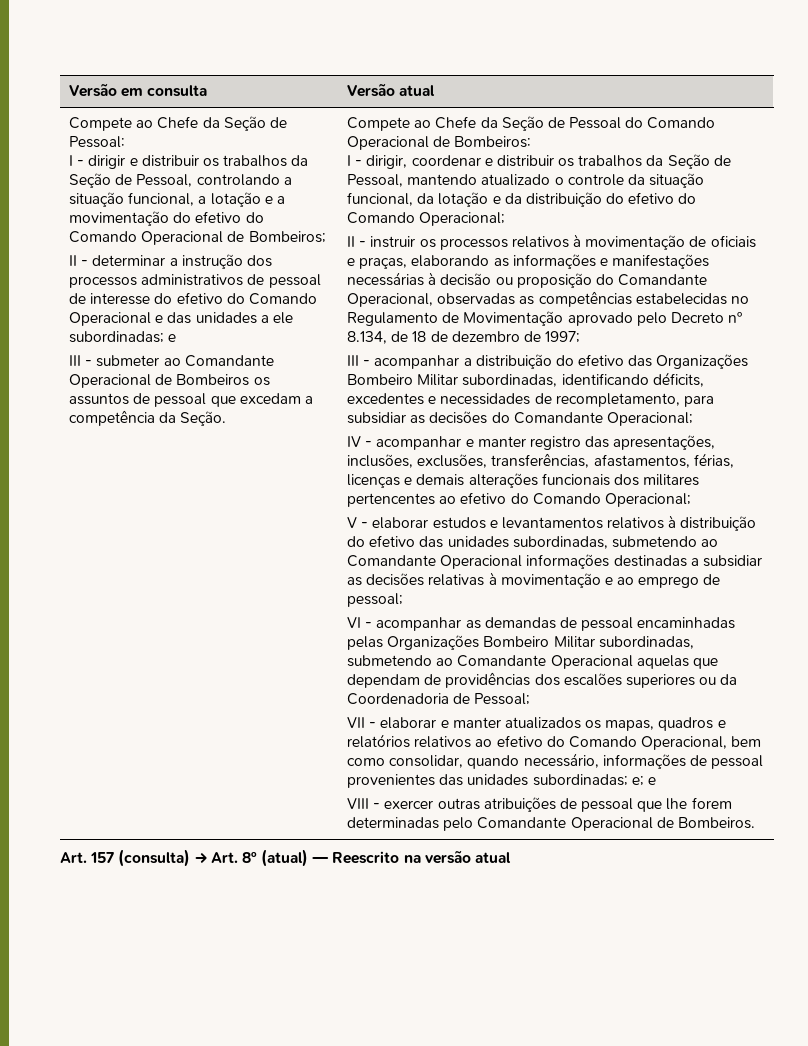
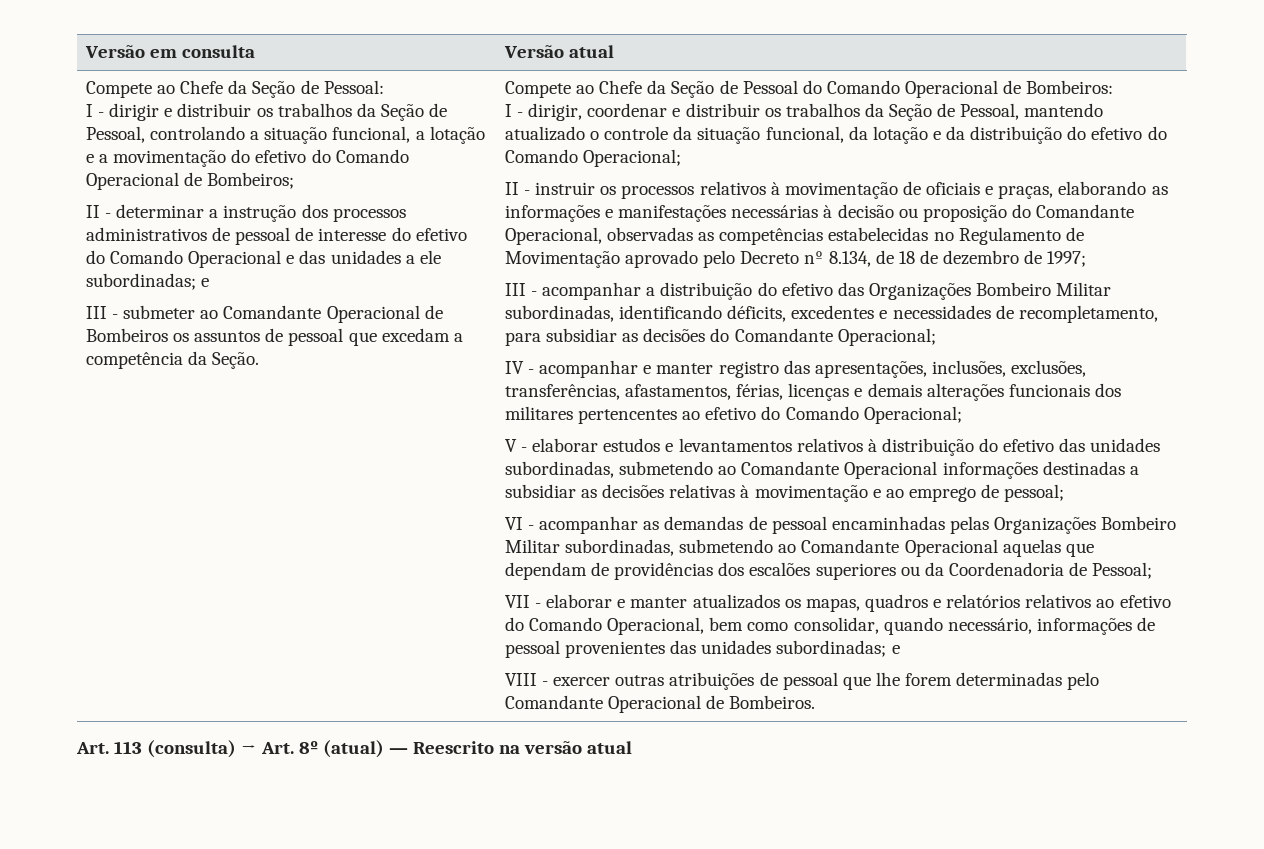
[631,776,644,786] e; -> (887, 648) none
[90,852,115,863] 157 -> [114,741,143,754] 113

